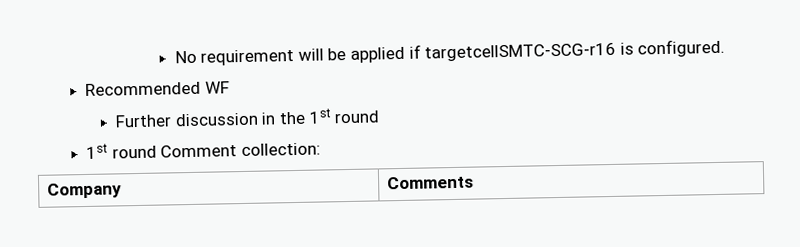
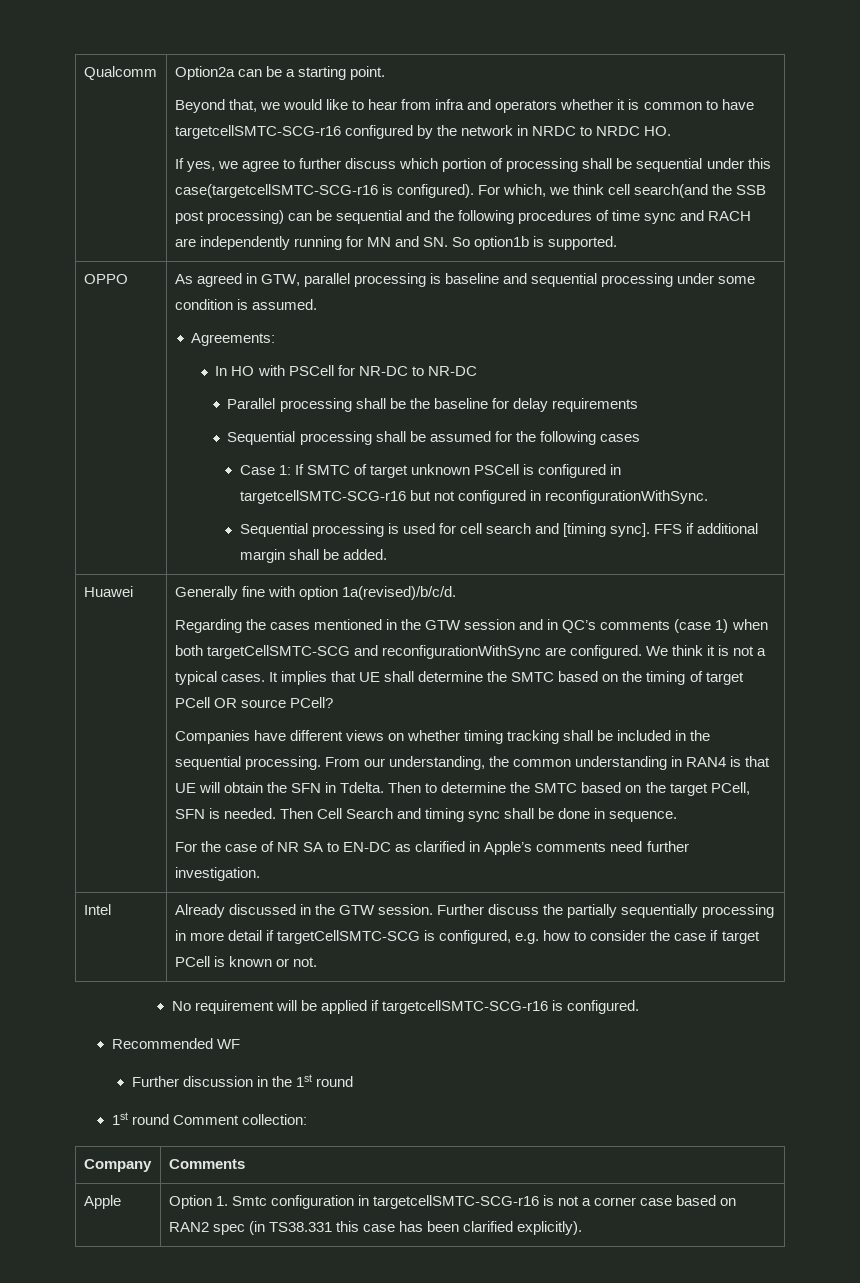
(174, 57) none -> [83,66,157,80] [174,66,386,80] [174,99,754,113] [174,125,672,139] [174,158,771,172] [174,184,767,198] [174,210,752,224] [174,236,618,250] [83,274,128,284] [174,273,756,287] [174,299,317,310] [191,333,276,346] [215,365,477,376] [227,398,638,412] [227,431,640,445] [239,464,622,478] [239,490,708,504] [239,523,759,537] [239,549,387,563] [83,586,133,597] [174,586,457,600] [174,619,768,633] [174,645,767,659] [174,671,744,685] [174,697,333,708] [174,730,711,744] [174,756,771,770] [174,782,750,796] [174,808,678,822] [174,841,689,855] [174,867,260,881] [83,904,111,915] [174,904,775,918] [174,930,760,944] [174,956,318,967] Qualcomm | Option2a can be a starting point. // Beyond that, we would like to hear from infra and operators whether it is common to have targetcellSMTC-SCG-r16 configured by the network in NRDC to NRDC HO. // If yes, we agree to further discuss which portion of processing shall be sequential under this case(targetcellSMTC-SCG-r16 is configured). For which, we think cell search(and the SSB post processing) can be sequential and the following procedures of time sync and RACH are independently running for MN and SN. So option1b is supported. // OPPO | As agreed in GTW, parallel processing is baseline and sequential processing under some condition is assumed. // Agreements: // In HO with PSCell for NR-DC to NR-DC // Parallel processing shall be the baseline for delay requirements // Sequential processing shall be assumed for the following cases // Case 1: If SMTC of target unknown PSCell is configured in targetcellSMTC-SCG-r16 but not configured in reconfigurationWithSync. // Sequential processing is used for cell search and [timing sync]. FFS if additional margin shall be added. // Huawei | Generally fine with option 1a(revised)/b/c/d. // Regarding the cases mentioned in the GTW session and in QC’s comments (case 1) when both targetCellSMTC-SCG and reconfigurationWithSync are configured. We think it is not a typical cases. It implies that UE shall determine the SMTC based on the timing of target PCell OR source PCell? // Companies have different views on whether timing tracking shall be included in the sequential processing. From our understanding, the common understanding in RAN4 is that UE will obtain the SFN in Tdelta. Then to determine the SMTC based on the target PCell, SFN is needed. Then Cell Search and timing sync shall be done in sequence. // For the case of NR SA to EN-DC as clarified in Apple’s comments need further investigation. // Intel | Already discussed in the GTW session. Further discuss the partially sequentially processing in more detail if targetCellSMTC-SCG is configured, e.g. how to consider the case if target PCell is known or not. //
(474, 182) none -> [83,1195,121,1209] [168,1195,737,1209] [168,1221,583,1235] // Apple | Option 1. Smtc configuration in targetcellSMTC-SCG-r16 is not a corner case based on RAN2 spec (in TS38.331 this case has been clarified explicitly).

